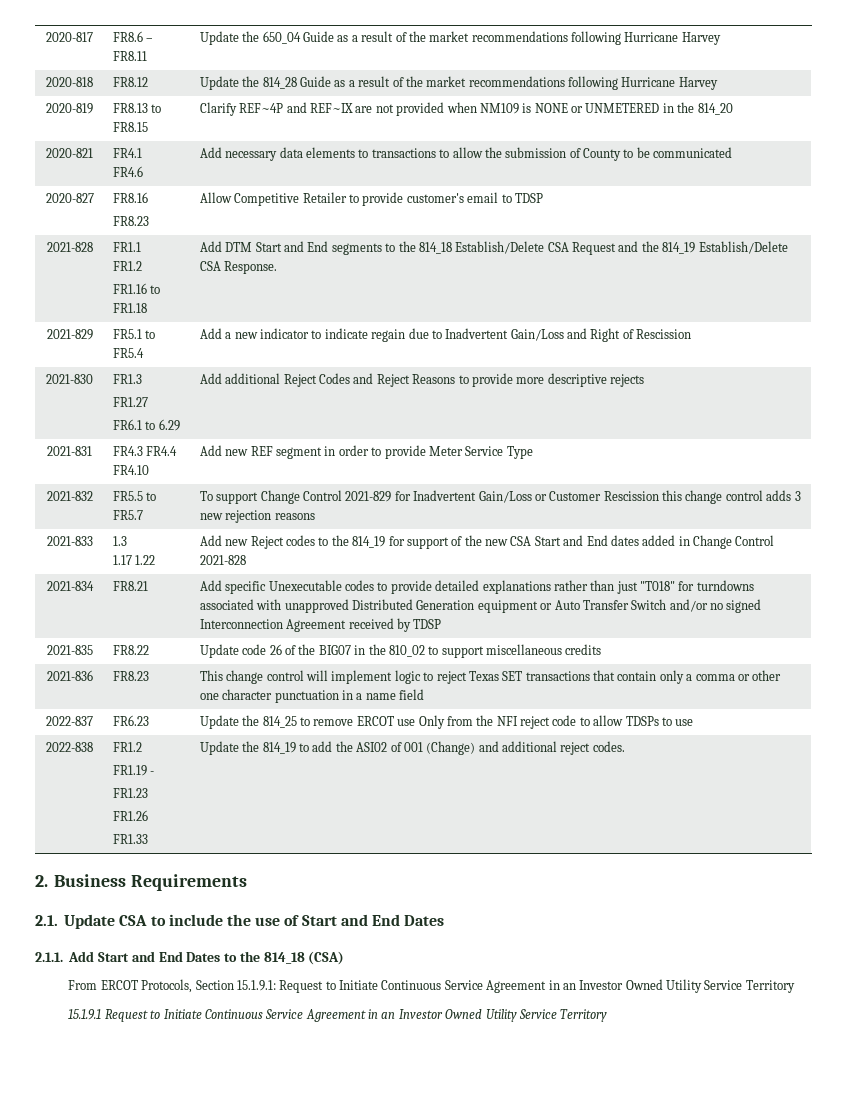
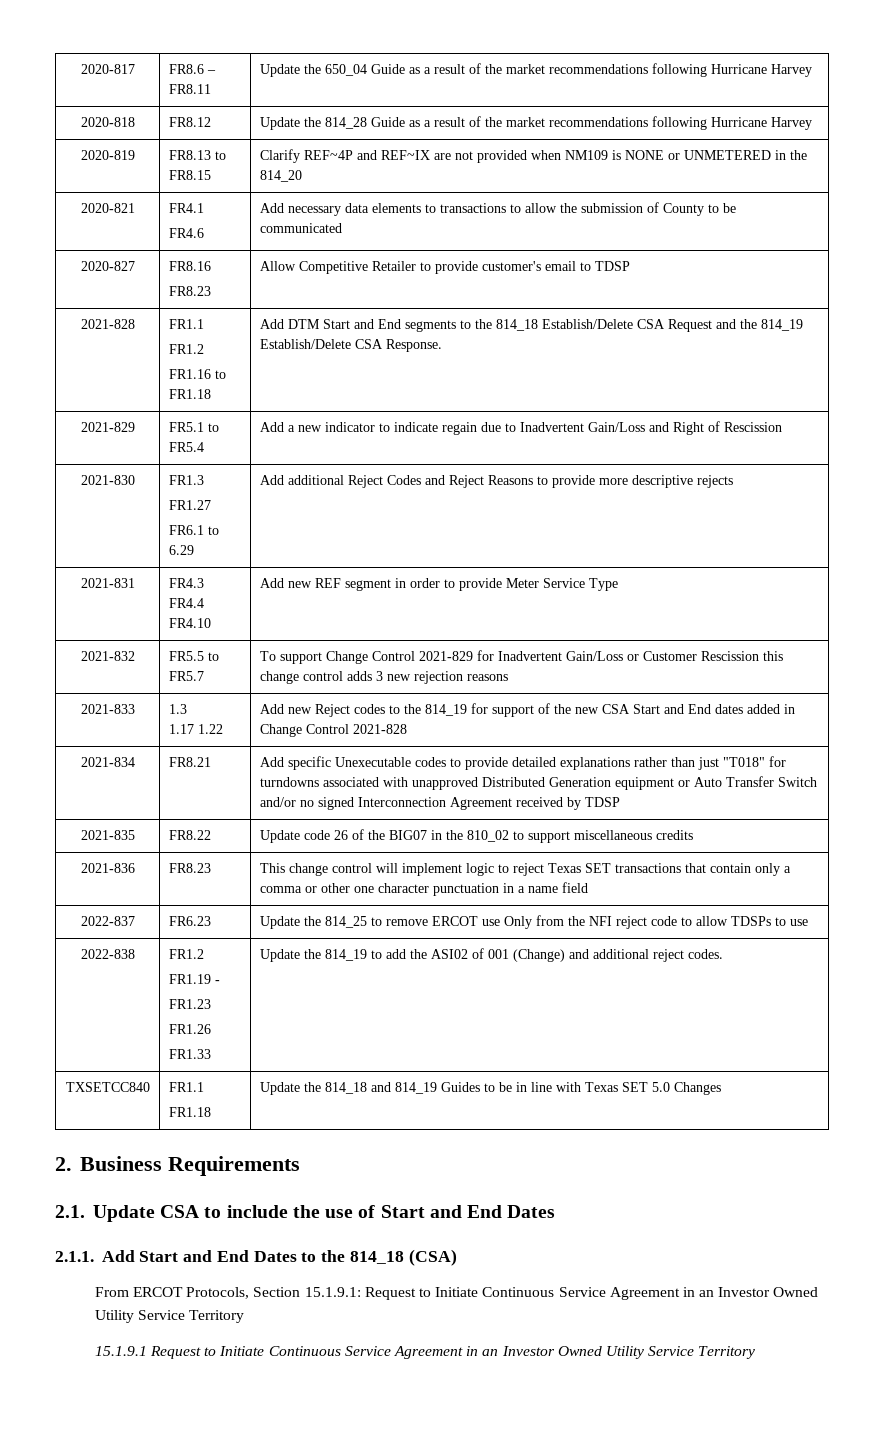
(625, 746) none -> [65,1082,150,1092] [168,1082,204,1092] [168,1107,211,1117] [259,1082,721,1095] // TXSETCC840 | FR1.1 // FR1.18 | Update the 814_18 and 814_19 Guides to be in line with Texas SET 5.0 Changes

